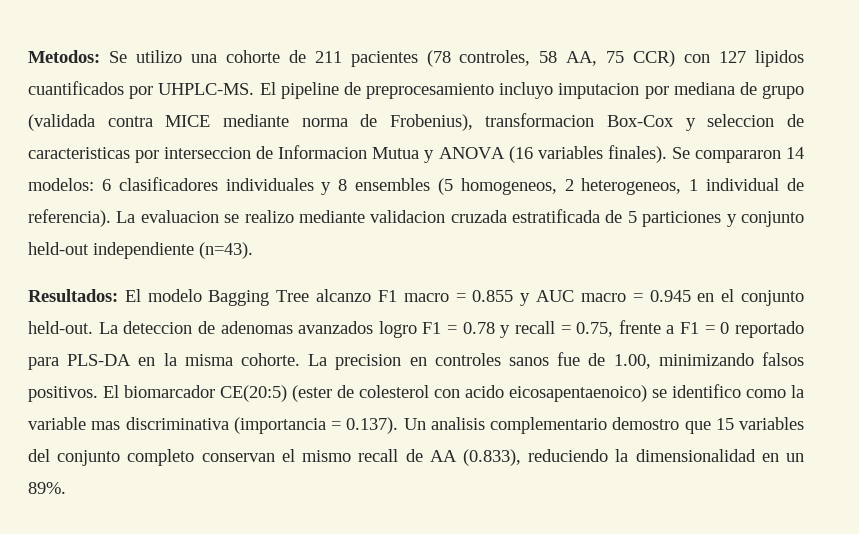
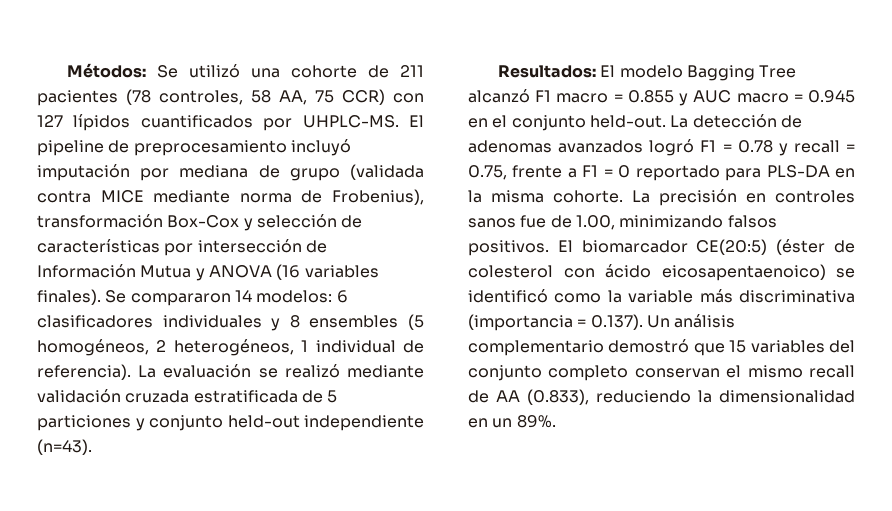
[28,50,182,63] Metodos: Se utilizo -> [66,63,240,78] Métodos: Se utilizó
[755,50,804,67] lipidos -> [73,114,131,131] lípidos
[499,82,640,99] incluyo imputacion -> [290,139,351,156] [37,164,130,181] incluyó imputación
[485,113,595,127] transformacion -> [37,214,163,228] transformación
[707,114,804,127] [28,145,368,163] seleccion de caracteristicas por interseccion de Informacion -> [256,214,363,228] [37,239,327,256] [37,264,136,278] selección de características por intersección de Información
[460,178,682,195] homogeneos, 2 heterogeneos, -> [37,339,294,356] homogéneos, 2 heterogéneos,
[140,210,446,223] evaluacion se realizo mediante validacion -> [163,364,425,378] [37,389,121,403] evaluación se realizó mediante validación
[316,289,372,302] alcanzo -> [468,89,530,103] alcanzó
[123,321,193,334] deteccion -> [692,114,777,128] detección
[378,321,417,338] logro -> [649,139,695,156] logró
[335,354,402,370] precision -> [659,189,737,206] precisión
[292,385,332,402] (ester -> [776,239,826,255] (éster
[465,385,504,398] acido -> [605,264,651,278] ácido
[672,384,741,398] identifico -> [468,289,548,303] identificó
[91,421,121,430] mas -> [699,289,733,303] más
[430,417,680,434] analisis complementario demostro -> [674,314,736,328] [468,339,690,356] análisis complementario demostró

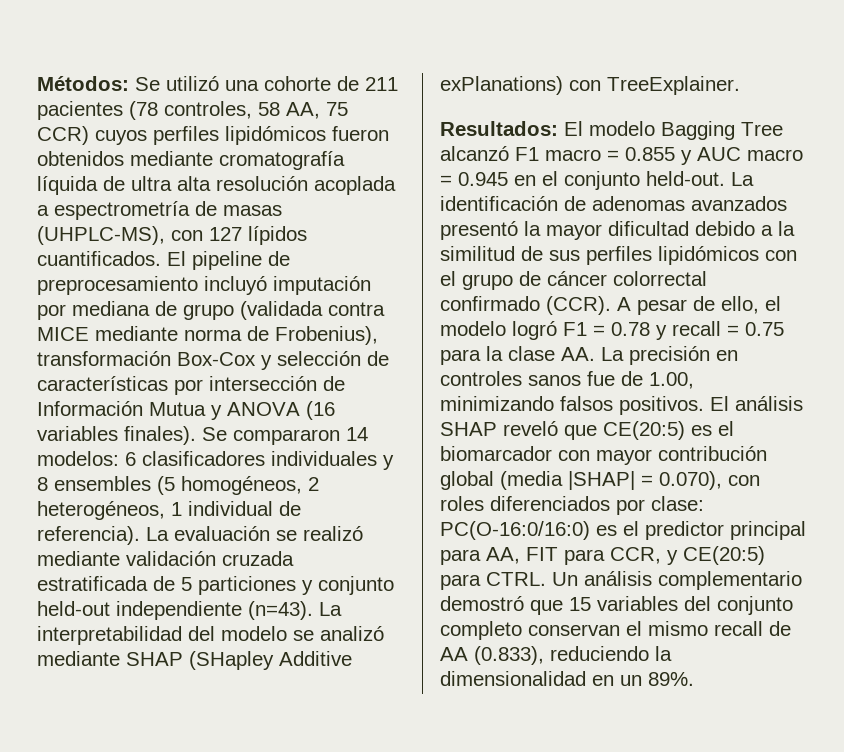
[393,93,424,103] [37,114,399,131] con 127 lípidos cuantificados por UHPLC-MS. -> [95,126,389,145] [37,151,345,170] [37,176,396,195] [37,201,282,220] [37,226,307,245] [37,251,161,266] cuyos perfiles lipidómicos fueron obtenidos mediante cromatografía líquida de ultra alta resolución acoplada a espectrometría de masas (UHPLC-MS), con 127 lípidos cuantificados.
(92, 447) none -> [319,602,342,616] [37,626,384,645] [37,651,352,670] [440,76,740,95] La interpretabilidad del modelo se analizó mediante SHAP (SHapley Additive exPlanations) con TreeExplainer.
[692,114,777,128] detección -> [440,196,558,211] identificación
(644, 146) none -> [440,221,795,240] [440,246,797,265] [440,271,707,290] [440,296,781,315] [440,321,506,336] presentó la mayor dificultad debido a la similitud de sus perfiles lipidómicos con el grupo de cáncer colorrectal confirmado (CCR). A pesar de ello, el modelo
[468,165,855,181] [468,190,623,203] 0.75, frente a F1 = 0 reportado para PLS-DA en la misma cohorte. -> [745,322,784,336] [440,346,595,365] 0.75 para la clase AA.
[581,239,855,255] [468,264,855,281] [468,289,855,303] [468,314,643,331] biomarcador CE(20:5) (éster de colesterol con ácido eicosapentaenoico) se identificó como la variable más discriminativa (importancia = 0.137). -> [735,396,803,411] [440,421,734,440] [440,446,767,465] [440,471,760,490] [440,496,704,515] [440,521,806,540] [440,546,765,565] [440,572,546,590] análisis SHAP reveló que CE(20:5) es el biomarcador con mayor contribución global (media |SHAP| = 0.070), con roles diferenciados por clase: PC(O-16:0/16:0) es el predictor principal para AA, FIT para CCR, y CE(20:5) para CTRL.

